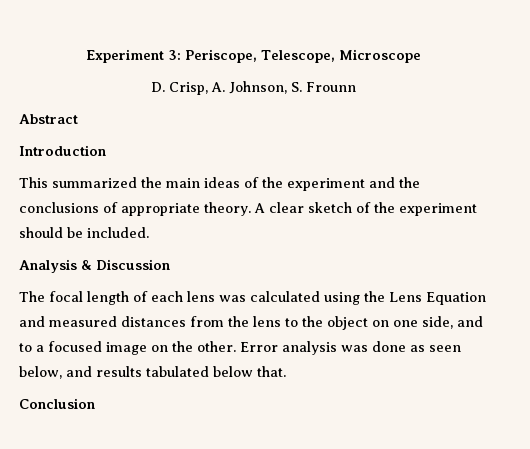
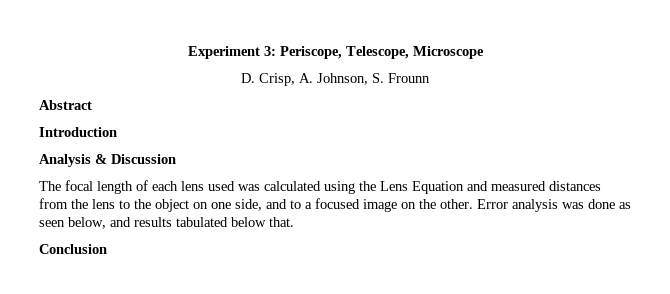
[19,177,420,191] [19,202,477,216] [19,227,149,238] // This summarized the main ideas of the experiment and the conclusions of appropriate theory. A clear sketch of the experiment should be included. -> (117, 132) none
(215, 296) none -> [208,181,235,191] used

